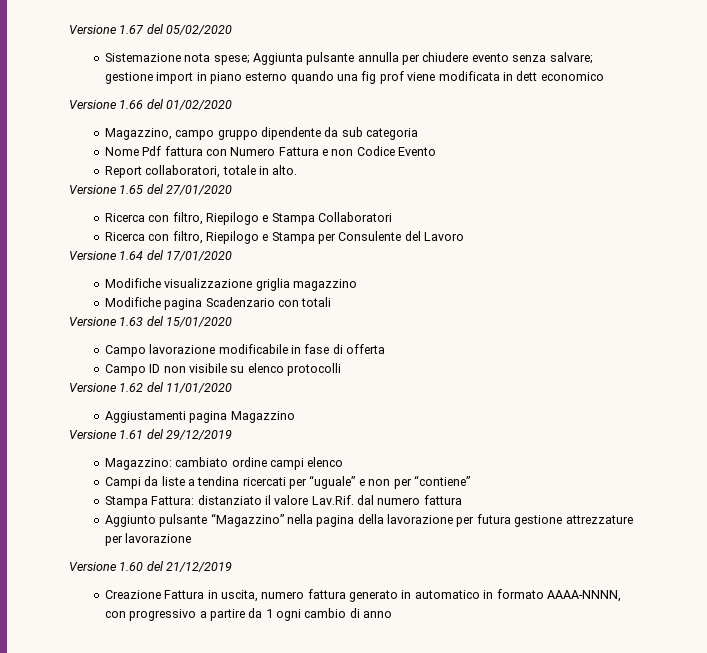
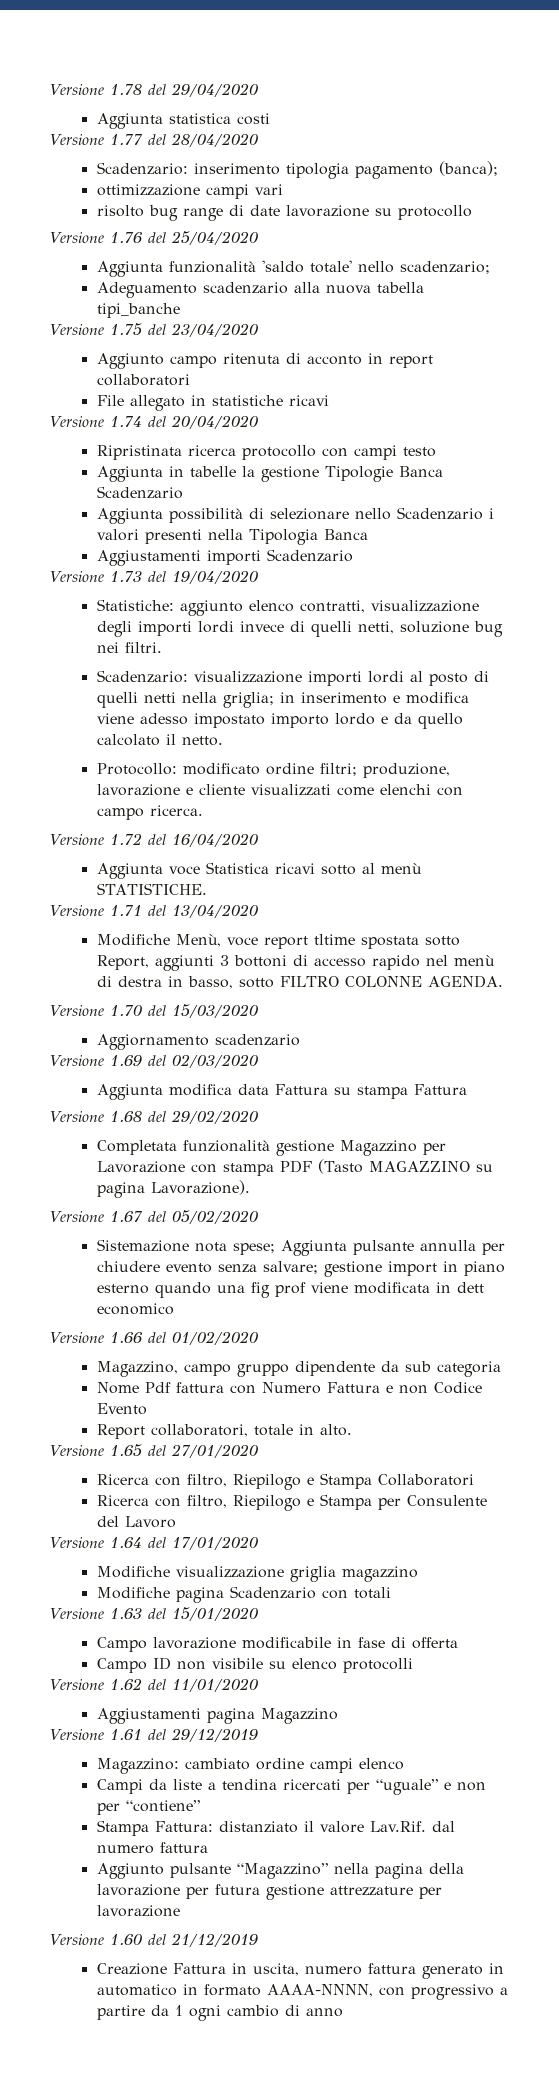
[69,25,117,34] Versione -> [49,83,258,97] [96,113,270,129] [49,133,258,147] [96,161,498,179] [96,184,283,199] [96,205,472,221] [49,231,258,245] [96,260,490,277] [96,282,424,298] [96,303,180,318] [49,323,258,337] [96,353,433,369] [96,374,190,386] [96,395,329,411] [49,415,258,429] [96,445,436,460] [96,466,443,482] [96,486,183,499] [96,507,494,524] [96,529,368,545] [96,549,353,566] [49,570,258,584] [96,599,479,616] [96,621,503,637] [96,642,162,653] [96,670,489,686] [96,692,469,708] [96,713,463,729] [96,734,223,746] [96,763,450,778] [96,784,463,796] [96,805,203,820] [49,833,258,847] [96,862,422,879] [96,883,208,895] [49,904,258,918] [96,934,460,949] [96,955,495,971] [96,975,503,989] [49,1004,258,1018] [96,1034,300,1050] [49,1054,258,1068] [96,1084,467,1100] [49,1110,258,1124] [96,1140,446,1156] [96,1159,494,1176] [96,1180,250,1198] [49,1211,104,1222] Versione 1.78 del 29/04/2020 // Aggiunta statistica costi // Versione 1.77 del 28/04/2020 // Scadenzario: inserimento tipologia pagamento (banca); // ottimizzazione campi vari // risolto bug range di date lavorazione su protocollo // Versione 1.76 del 25/04/2020 // Aggiunta funzionalità 'saldo totale' nello scadenzario; // Adeguamento scadenzario alla nuova tabella tipi_banche // Versione 1.75 del 23/04/2020 // Aggiunto campo ritenuta di acconto in report collaboratori // File allegato in statistiche ricavi // Versione 1.74 del 20/04/2020 // Ripristinata ricerca protocollo con campi testo // Aggiunta in tabelle la gestione Tipologie Banca Scadenzario // Aggiunta possibilità di selezionare nello Scadenzario i valori presenti nella Tipologia Banca // Aggiustamenti importi Scadenzario // Versione 1.73 del 19/04/2020 // Statistiche: aggiunto elenco contratti, visualizzazione degli importi lordi invece di quelli netti, soluzione bug nei filtri. // Scadenzario: visualizzazione importi lordi al posto di quelli netti nella griglia; in inserimento e modifica viene adesso impostato importo lordo e da quello calcolato il netto. // Protocollo: modificato ordine filtri; produzione, lavorazione e cliente visualizzati come elenchi con campo ricerca. // Versione 1.72 del 16/04/2020 // Aggiunta voce Statistica ricavi sotto al menù STATISTICHE. // Versione 1.71 del 13/04/2020 // Modifiche Menù, voce report tltime spostata sotto Report, aggiunti 3 bottoni di accesso rapido nel menù di destra in basso, sotto FILTRO COLONNE AGENDA. // Versione 1.70 del 15/03/2020 // Aggiornamento scadenzario // Versione 1.69 del 02/03/2020 // Aggiunta modifica data Fattura su stampa Fattura // Versione 1.68 del 29/02/2020 // Completata funzionalità gestione Magazzino per Lavorazione con stampa PDF (Tasto MAGAZZINO su pagina Lavorazione). // Versione

